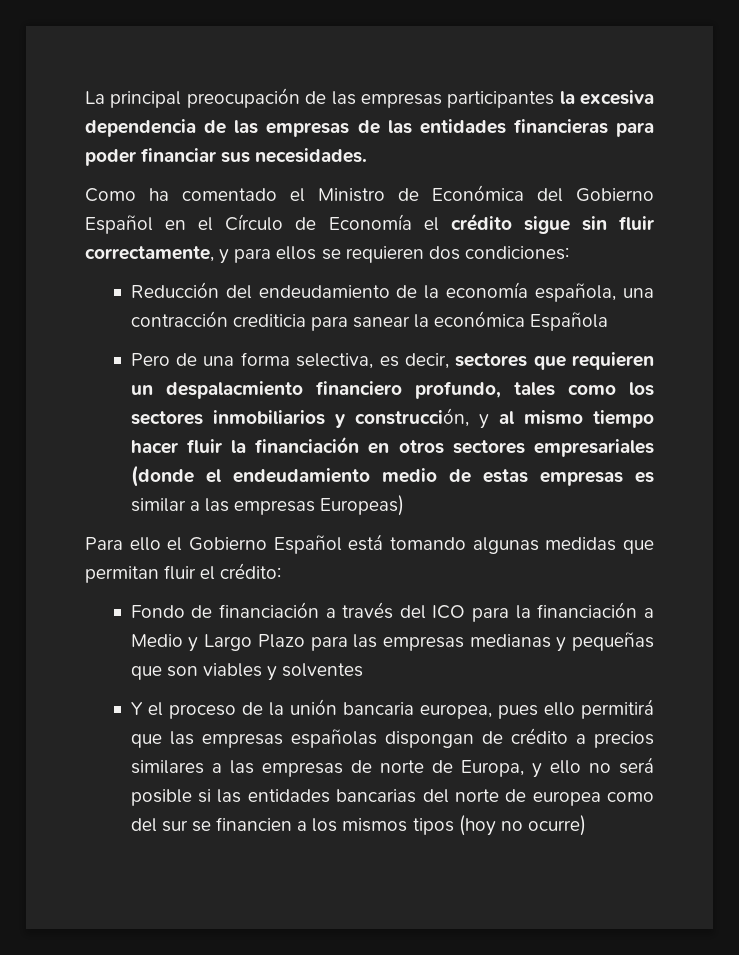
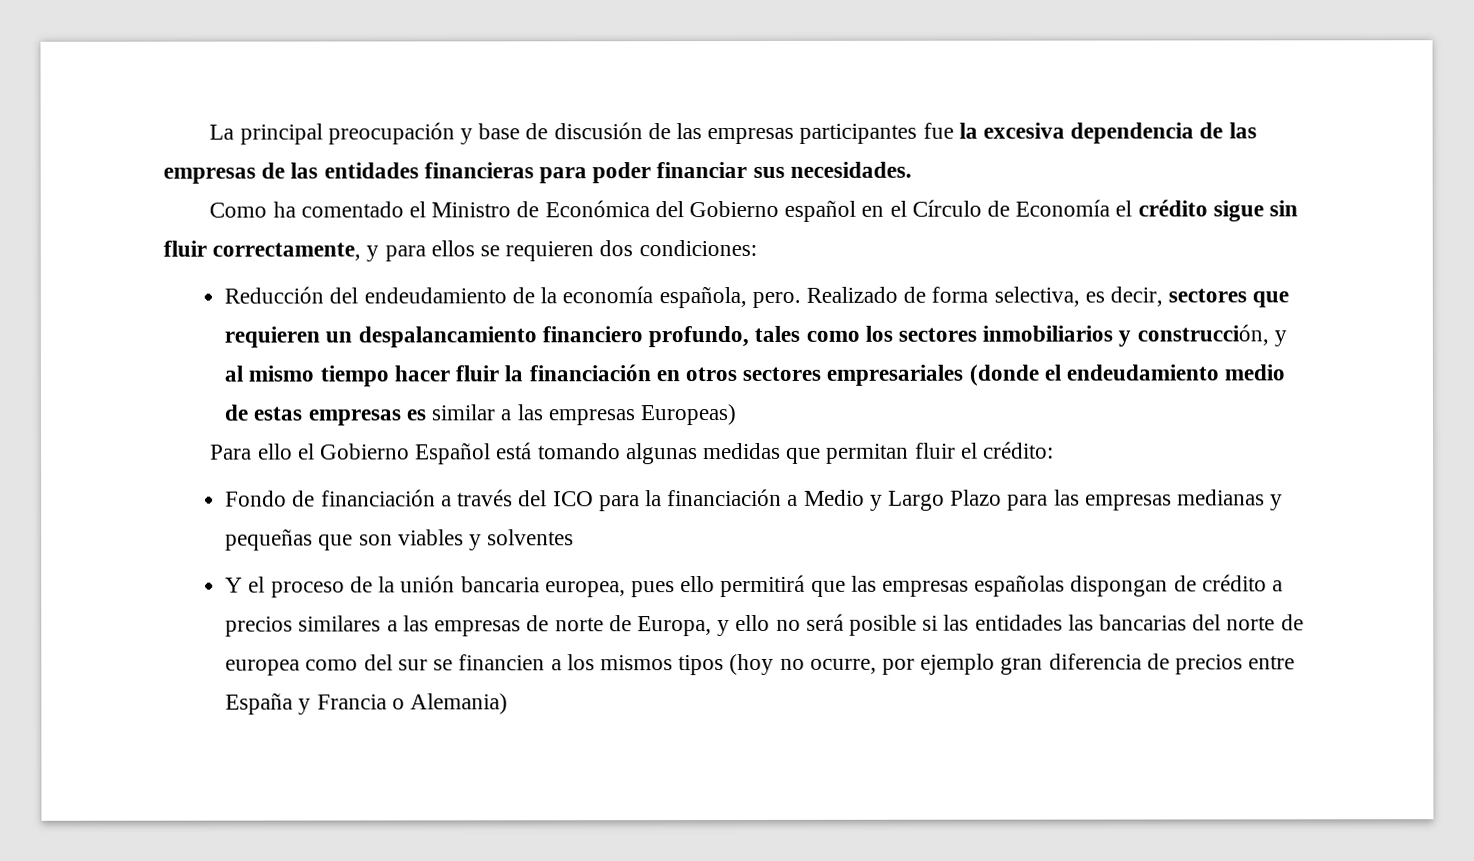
(300, 98) none -> [459,122,643,145] y base de discusión
(555, 99) none -> [922,122,954,139] fue
[85,215,153,234] Español -> [784,199,857,222] español
[623,288,655,298] [130,311,609,331] [130,353,235,366] una contracción crediticia para sanear la económica Española // Pero de una -> [751,286,927,308] pero. Realizado de
[165,381,303,399] despalacmiento -> [357,326,537,348] despalancamiento
(330, 796) none -> [1067,614,1094,631] las
[527,815,586,836] ocurre) -> [809,653,1296,675] [225,692,509,715] ocurre, por ejemplo gran diferencia de precios entre España y Francia o Alemania)

